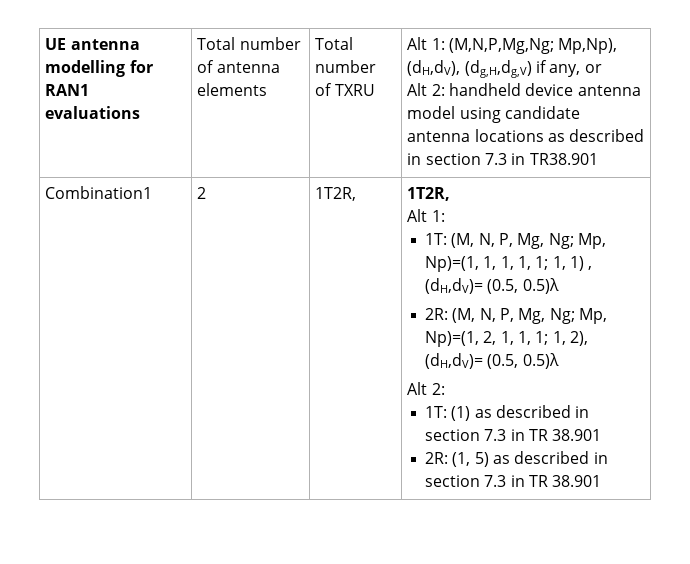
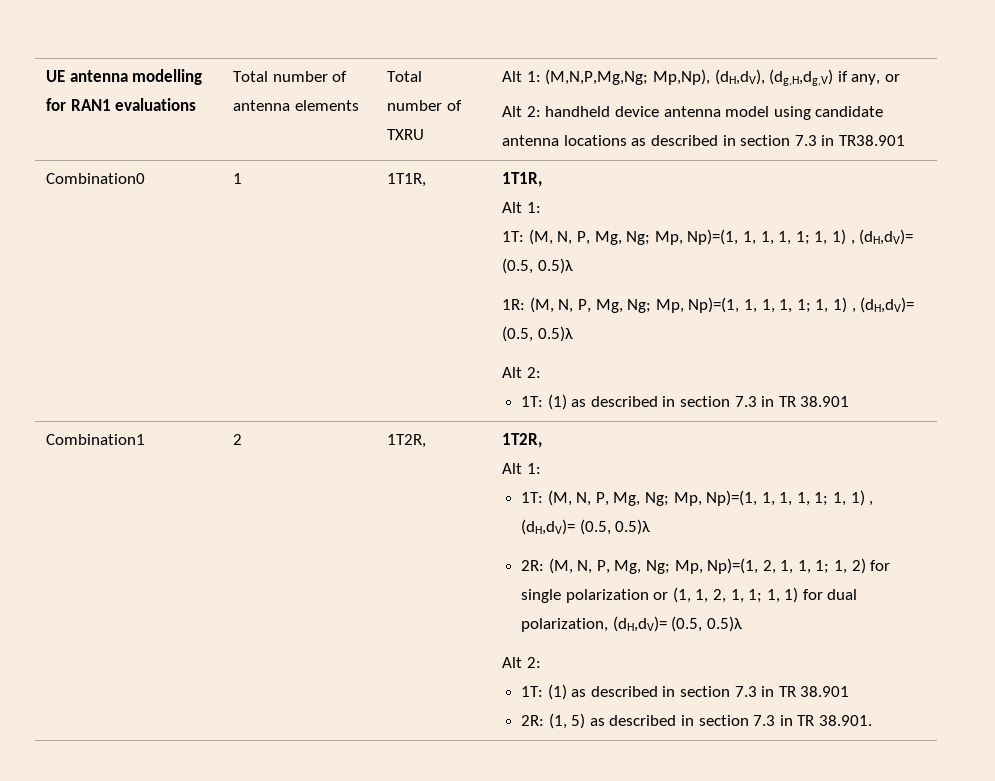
(598, 159) none -> [46,173,146,184] [233,173,243,184] [387,173,427,187] [502,172,543,187] [502,202,541,213] [502,229,914,245] [502,258,573,274] [502,297,915,313] [502,326,573,342] [502,367,541,378] [520,394,850,410] // Combination0 | 1 | 1T1R, | 1T1R, // Alt 1: // 1T: (M, N, P, Mg, Ng; Mp, Np)=(1, 1, 1, 1, 1; 1, 1) , (dH,dV)= (0.5, 0.5)λ // 1R: (M, N, P, Mg, Ng; Mp, Np)=(1, 1, 1, 1, 1; 1, 1) , (dH,dV)= (0.5, 0.5)λ // Alt 2: // 1T: (1) as described in section 7.3 in TR 38.901
[569,331,588,346] 2), -> [851,558,891,574] [520,587,858,603] [520,618,608,632] 2) for single polarization or (1, 1, 2, 1, 1; 1, 1) for dual polarization,
[552,475,602,487] 38.901 -> [818,715,872,726] 38.901.

